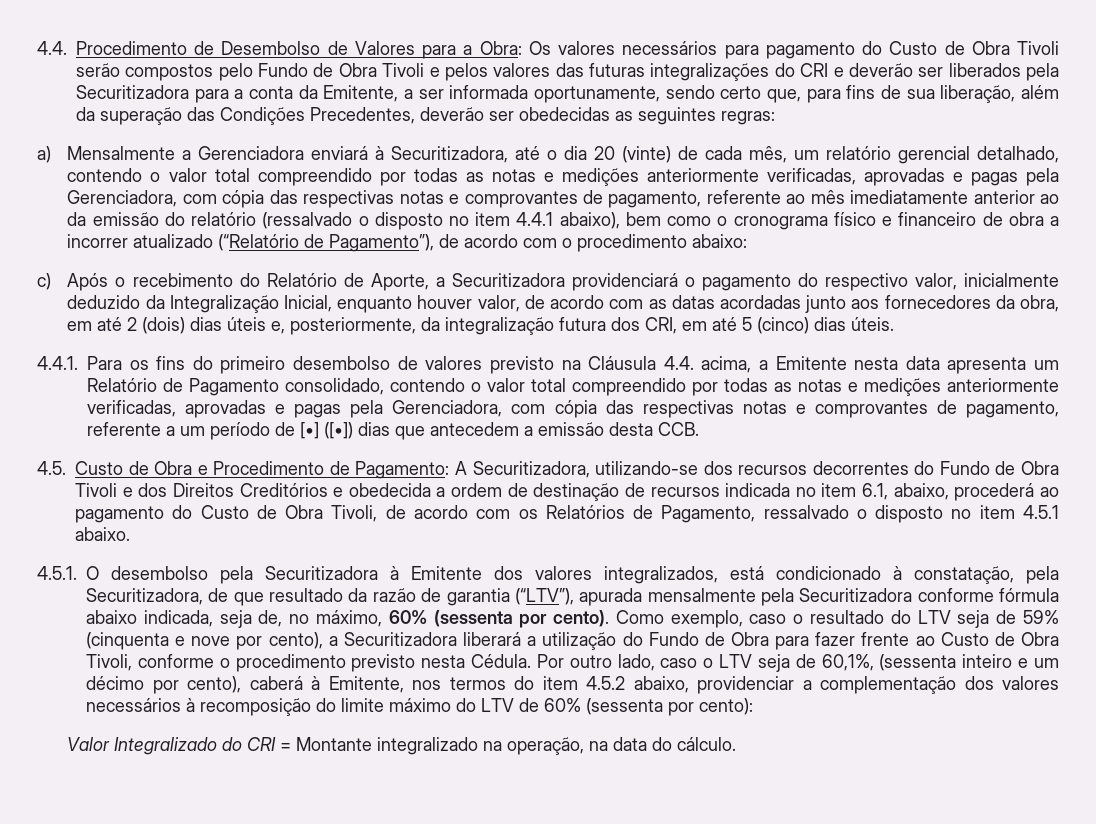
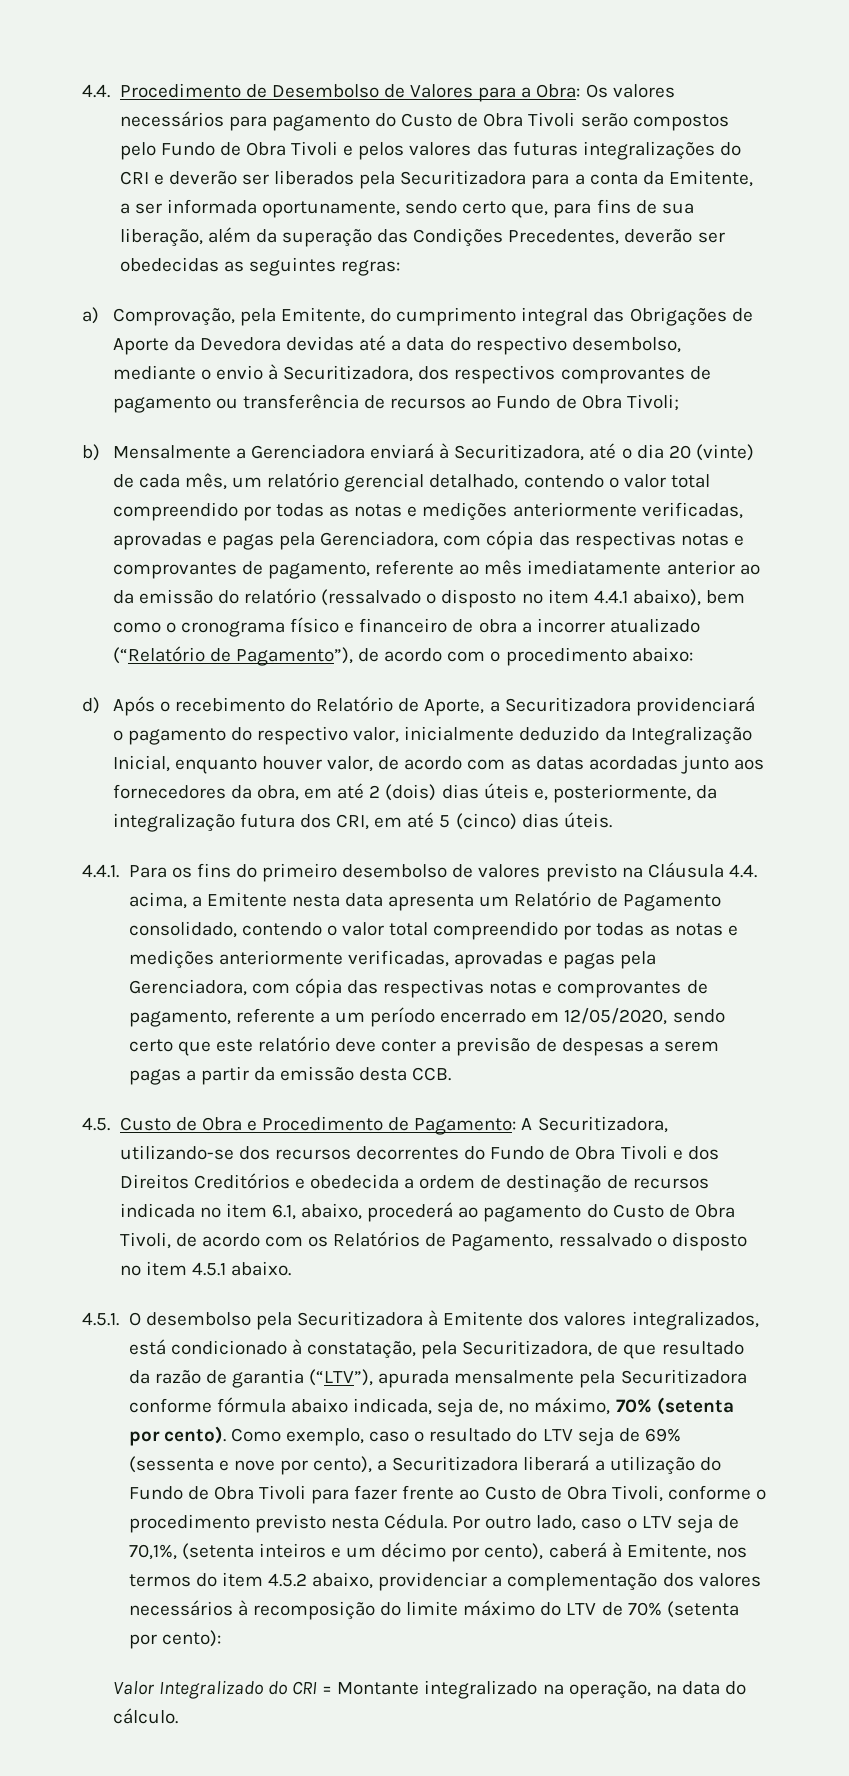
(51, 154) none -> [112,307,753,326] [112,335,681,355] [112,364,711,384] [112,394,679,413] [82,444,100,461] Comprovação, pela Emitente, do cumprimento integral das Obrigações de Aporte da Devedora devidas até a data do respectivo desembolso, mediante o envio à Securitizadora, dos respectivos comprovantes de pagamento ou transferência de recursos ao Fundo de Obra Tivoli; // b)
[37,273,51,290] c) -> [82,697,100,714] d)
[275,422,533,440] de [•] ([•]) dias que antecedem a -> [440,1008,725,1025] [128,1036,719,1056] [128,1066,275,1085] encerrado em 12/05/2020, sendo certo que este relatório deve conter a previsão de despesas a serem pagas a partir da
[388,610,513,627] 60% (sessenta -> [615,1397,734,1415] 70% (setenta
[1022,610,1059,624] [86,632,169,650] 59% (cinquenta -> [644,1428,681,1442] [128,1456,214,1473] 69% (sessenta
(769, 639) none -> [258,1485,306,1500] Tivoli
[821,654,1013,671] 60,1%, (sessenta inteiro -> [128,1543,326,1560] 70,1%, (setenta inteiros
[544,698,663,715] 60% (sessenta -> [627,1601,739,1618] 70% (setenta

